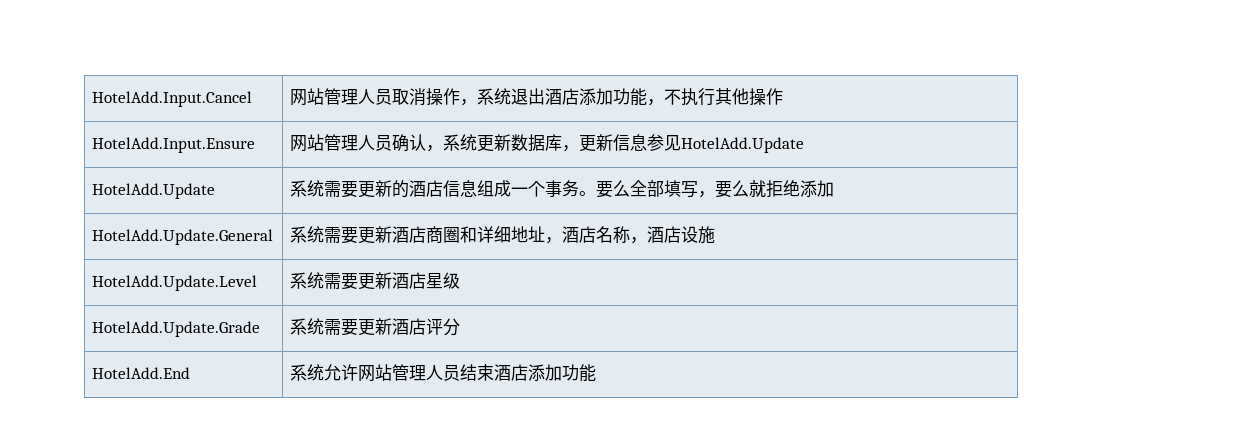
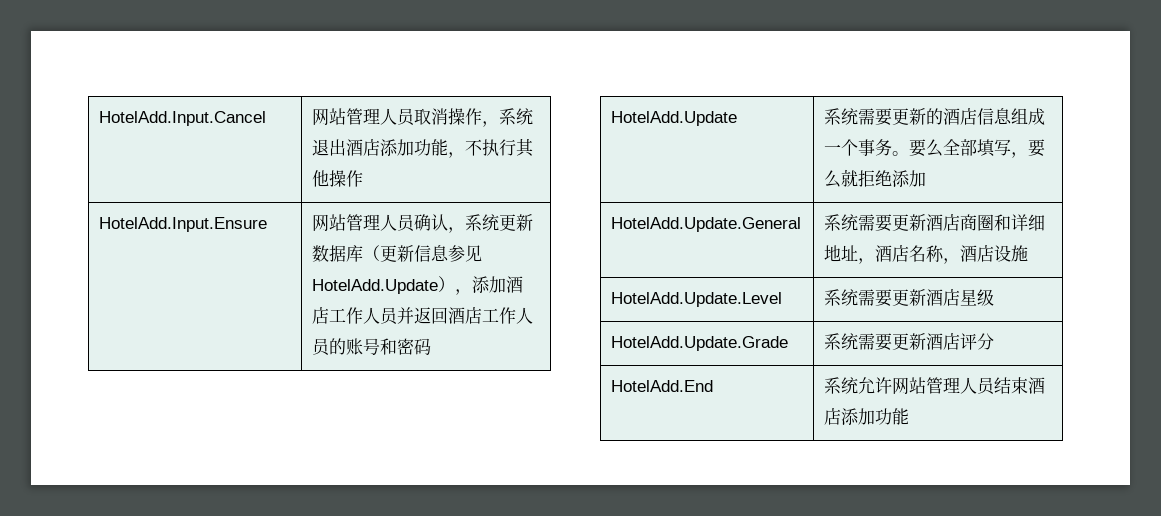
[562,145,580,152] ， -> [363,245,381,261] （
(805, 145) none -> [438,276,524,295] [312,307,534,325] [312,338,432,356] ），添加酒店工作人员并返回酒店工作人员的账号和密码

